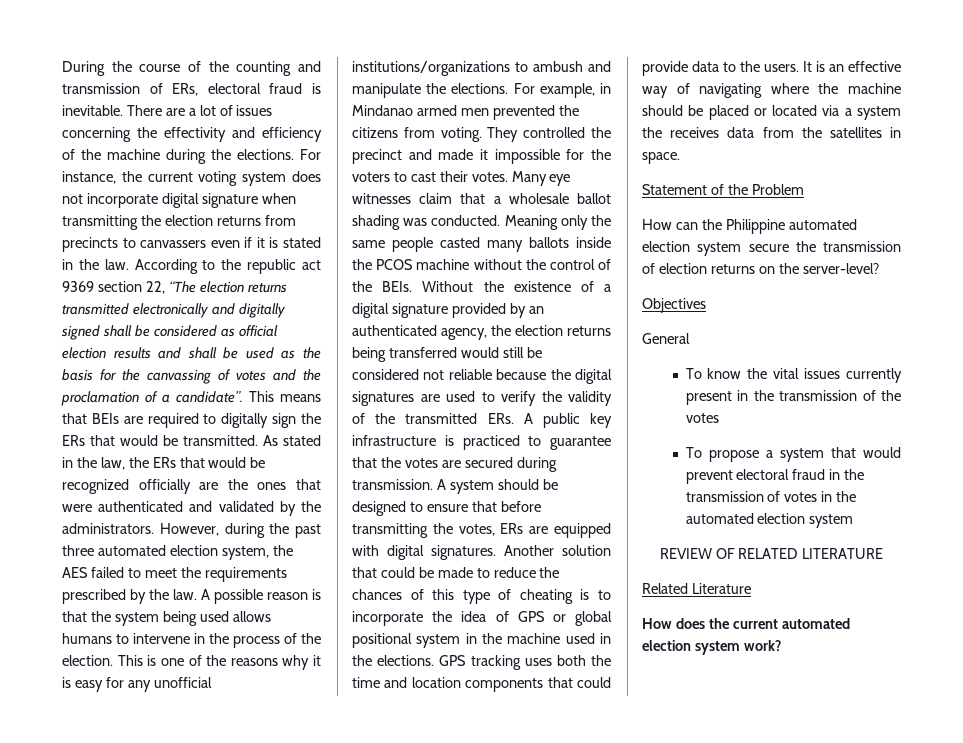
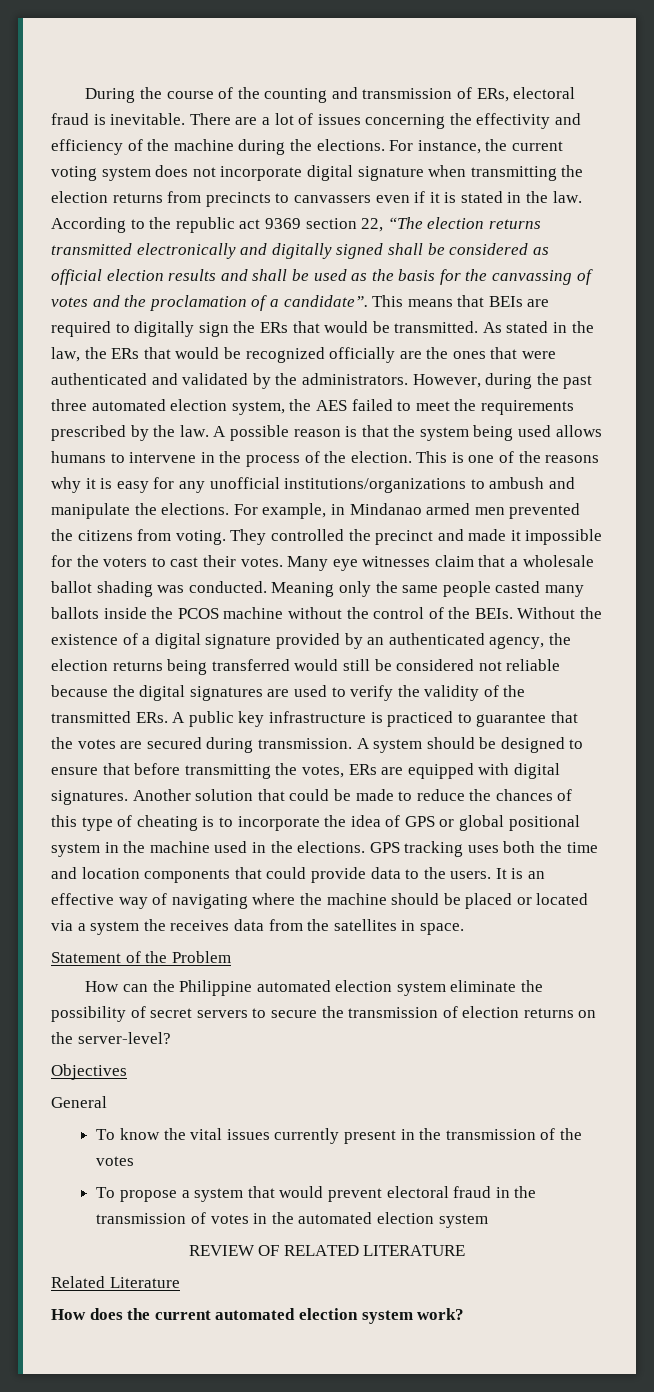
(742, 249) none -> [450,980,544,992] [51,1006,267,1022] eliminate the possibility of secret servers to

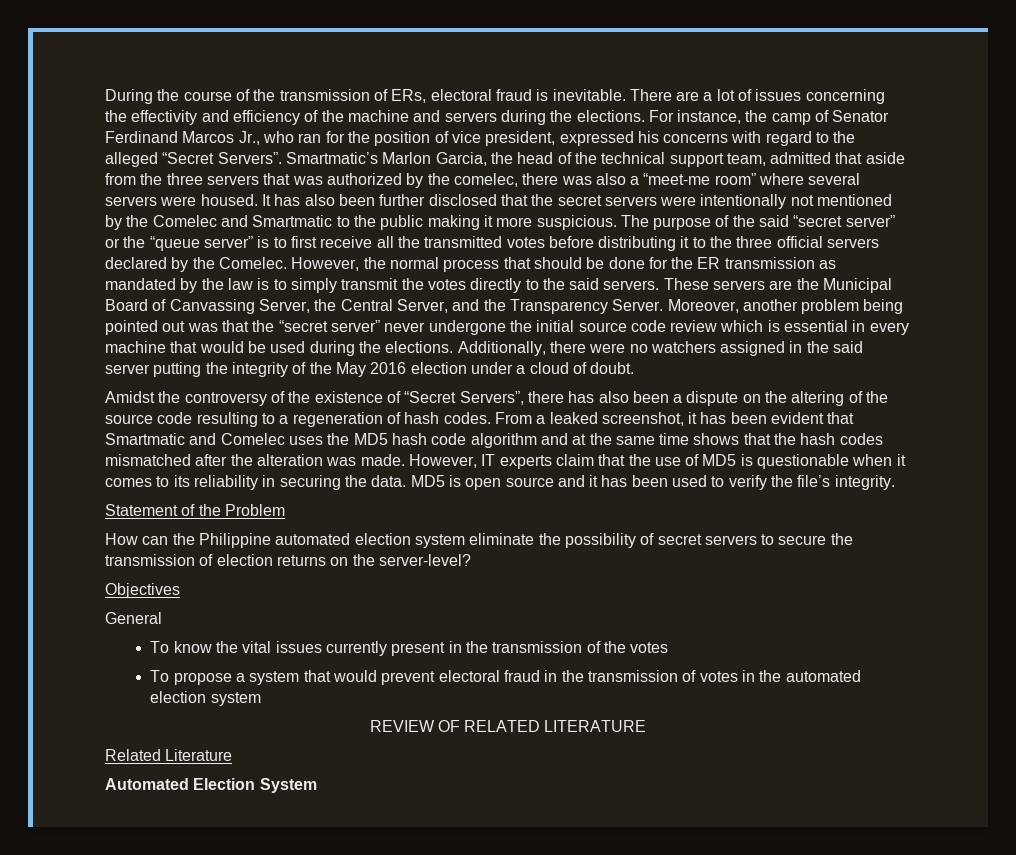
[264,87,358,103] counting and -> (276, 95) none
(234, 145) none -> [413,110,497,122] and servers
[511,141,563,151] [51,165,584,181] [51,191,582,207] [51,217,541,233] [51,243,549,259] [51,269,593,285] [51,295,550,311] [51,321,594,337] [51,347,557,363] [51,373,593,389] [51,399,574,415] [51,425,602,441] [51,451,600,467] [51,477,575,493] [51,503,581,519] [51,529,603,545] [51,555,594,571] [51,581,584,597] [51,607,603,619] [51,633,571,649] [51,659,561,675] [51,685,526,701] [51,711,578,727] [51,737,584,753] [51,763,560,779] [51,789,573,805] [51,815,580,831] [51,841,598,857] [51,867,546,883] [51,893,589,909] [51,919,464,935] current voting system does not incorporate digital signature when transmitting the election returns from precincts to canvassers even if it is stated in the law. According to the republic act 9369 section 22, “The election returns transmitted electronically and digitally signed shall be considered as official election results and shall be used as the basis for the canvassing of votes and the proclamation of a candidate”. This means that BEIs are required to digitally sign the ERs that would be transmitted. As stated in the law, the ERs that would be recognized officially are the ones that were authenticated and validated by the administrators. However, during the past three automated election system, the AES failed to meet the requirements prescribed by the law. A possible reason is that the system being used allows humans to intervene in the process of the election. This is one of the reasons why it is easy for any unofficial institutions/organizations to ambush and manipulate the elections. For example, in Mindanao armed men prevented the citizens from voting. They controlled the precinct and made it impossible for the voters to cast their votes. Many eye witnesses claim that a wholesale ballot shading was conducted. Meaning only the same people casted many ballots inside the PCOS machine without the control of the BEIs. Without the existence of a digital signature provided by an authenticated agency, the election returns being transferred would still be considered not reliable because the digital signatures are used to verify the validity of the transmitted ERs. A public key infrastructure is practiced to guarantee that the votes are secured during transmission. A system should be designed to ensure that before transmitting the votes, ERs are equipped with digital signatures. Another solution that could be made to reduce the chances of this type of cheating is to incorporate the idea of GPS or global positional system in the machine used in the elections. GPS tracking uses both the time and location components that could provide data to the users. It is an effective way of navigating where the machine should be placed or located via a system the receives data from the satellites in space. -> [771,110,890,125] [105,131,856,146] [105,152,905,167] [105,173,861,188] [105,194,893,209] [105,215,895,230] [105,236,880,251] [105,257,837,272] [105,278,893,293] [105,299,904,314] [105,320,909,335] [105,341,864,356] [105,362,635,377] [105,391,889,406] [105,412,855,427] [105,433,883,448] [105,454,906,469] [105,475,895,490] camp of Senator Ferdinand Marcos Jr., who ran for the position of vice president, expressed his concerns with regard to the alleged “Secret Servers”. Smartmatic’s Marlon Garcia, the head of the technical support team, admitted that aside from the three servers that was authorized by the comelec, there was also a “meet-me room” where several servers were housed. It has also been further disclosed that the secret servers were intentionally not mentioned by the Comelec and Smartmatic to the public making it more suspicious. The purpose of the said “secret server” or the “queue server” is to first receive all the transmitted votes before distributing it to the three official servers declared by the Comelec. However, the normal process that should be done for the ER transmission as mandated by the law is to simply transmit the votes directly to the said servers. These servers are the Municipal Board of Canvassing Server, the Central Server, and the Transparency Server. Moreover, another problem being pointed out was that the “secret server” never undergone the initial source code review which is essential in every machine that would be used during the elections. Additionally, there were no watchers assigned in the said server putting the integrity of the May 2016 election under a cloud of doubt. // Amidst the controversy of the existence of “Secret Servers”, there has also been a dispute on the altering of the source code resulting to a regeneration of hash codes. From a leaked screenshot, it has been evident that Smartmatic and Comelec uses the MD5 hash code algorithm and at the same time shows that the hash codes mismatched after the alteration was made. However, IT experts claim that the use of MD5 is questionable when it comes to its reliability in securing the data. MD5 is open source and it has been used to verify the file’s integrity.
[51,1308,465,1324] How does the current automated election system work? -> [105,778,317,793] Automated Election System

